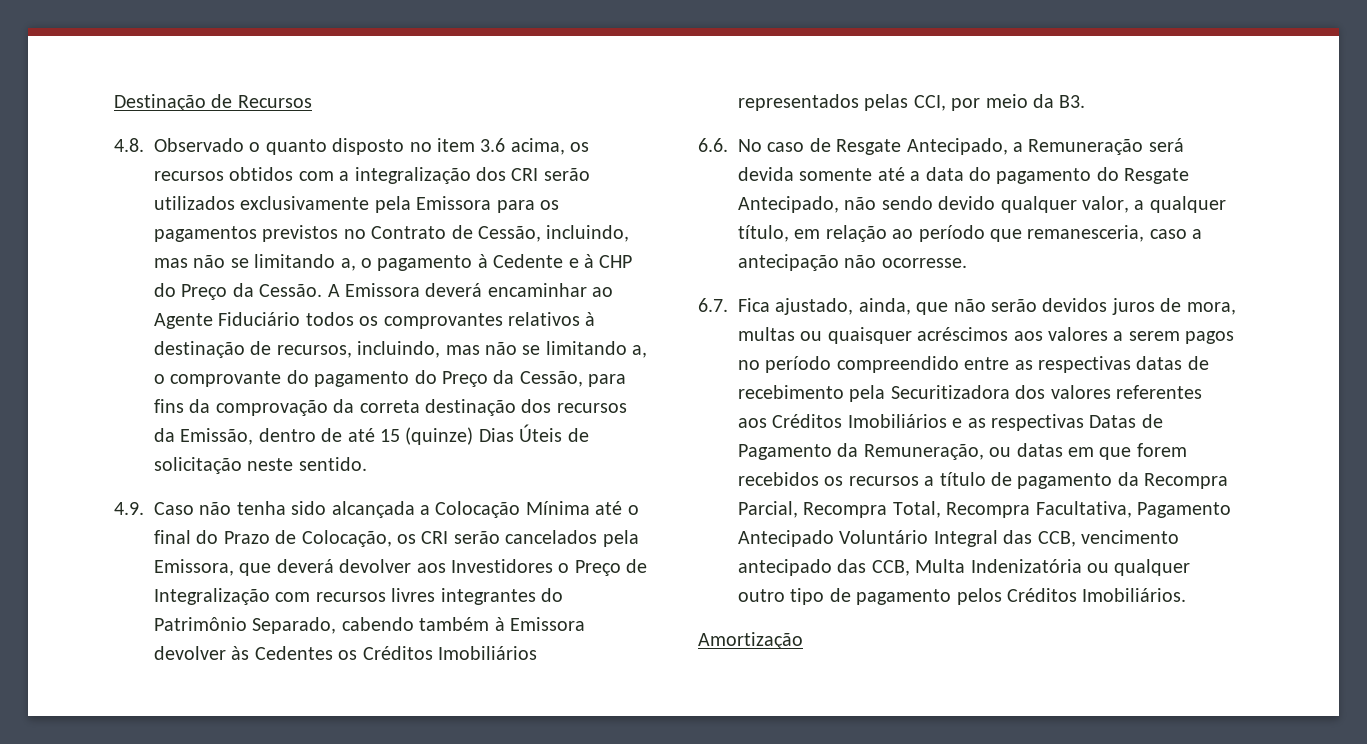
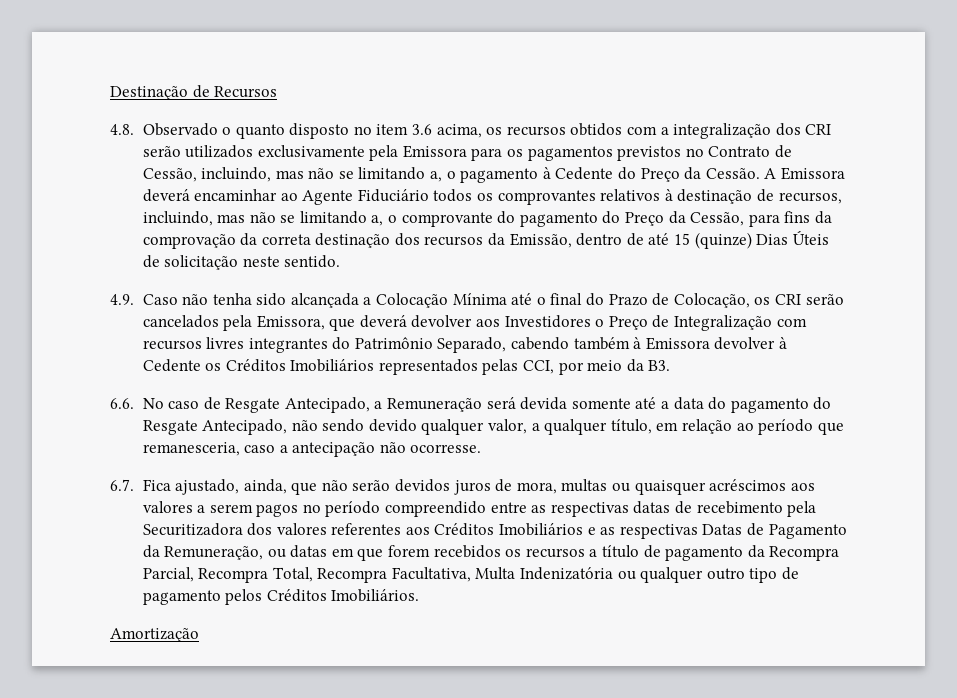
[568,254,633,268] e à CHP -> (614, 173) none
[231,646,333,660] às Cedentes -> [778,337,787,349] [142,359,201,372] à Cedente
[1137,502,1231,518] [738,530,1179,547] [738,559,910,576] Pagamento Antecipado Voluntário Integral das CCB, vencimento antecipado das CCB, -> (471, 574) none

